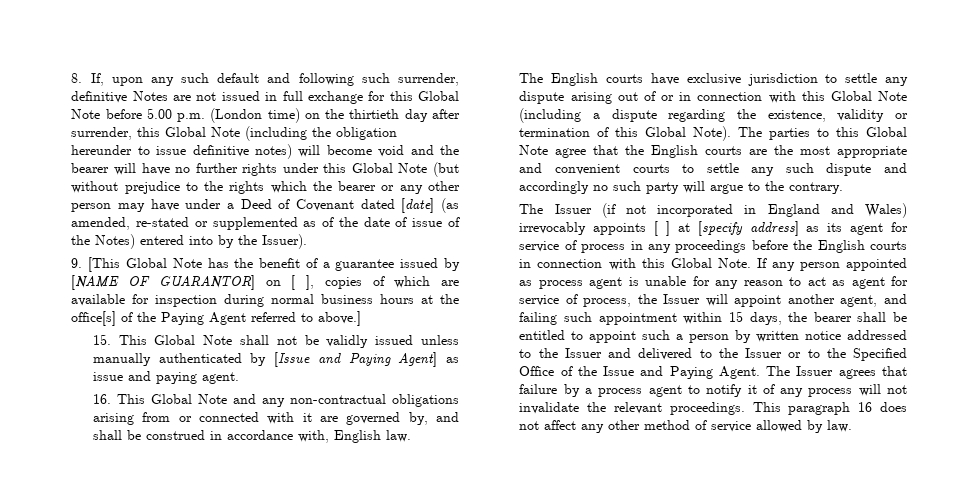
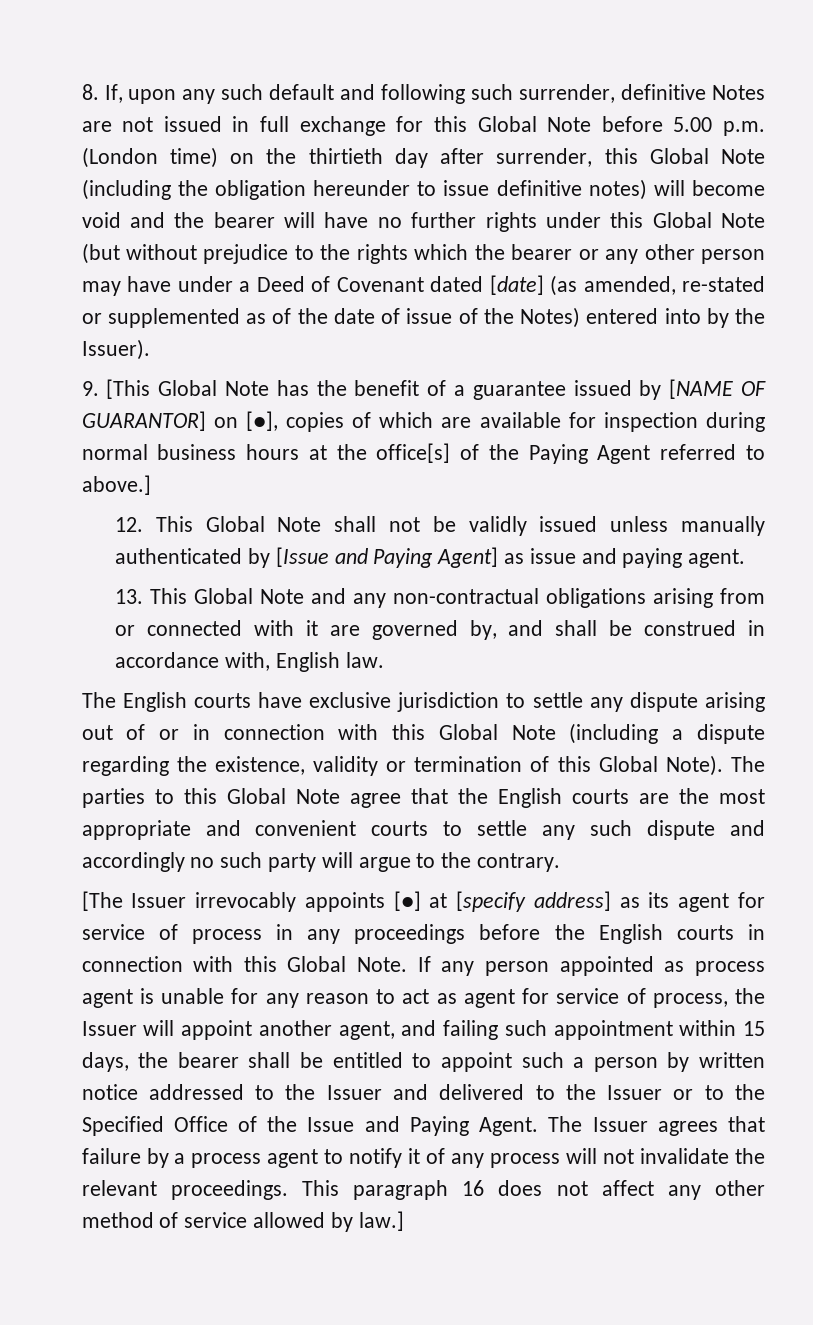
[291,275,315,290] [ ], -> [245,411,278,431] [●],
[92,334,111,345] 15. -> [115,517,144,532] 12.
[92,394,111,404] 16. -> [115,589,144,604] 13.
[519,203,907,218] [519,221,670,236] The Issuer (if not incorporated in England and Wales) irrevocably appoints [ ] -> [81,891,421,912] [The Issuer irrevocably appoints [●]
[827,420,853,432] law. -> [358,1211,404,1231] law.]

